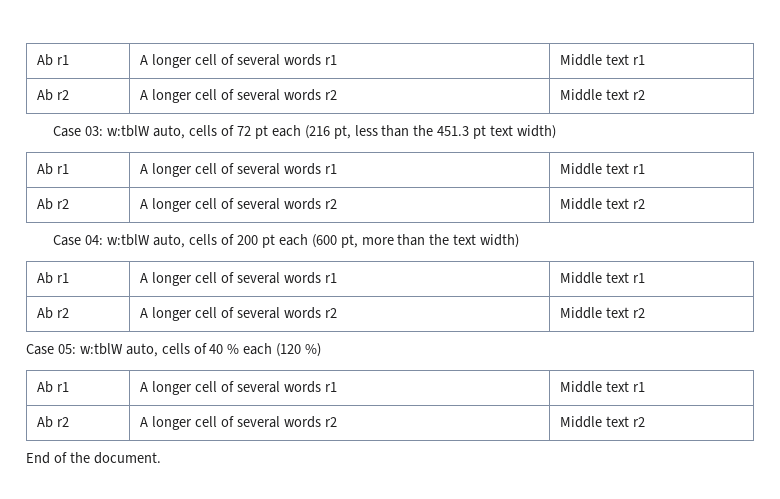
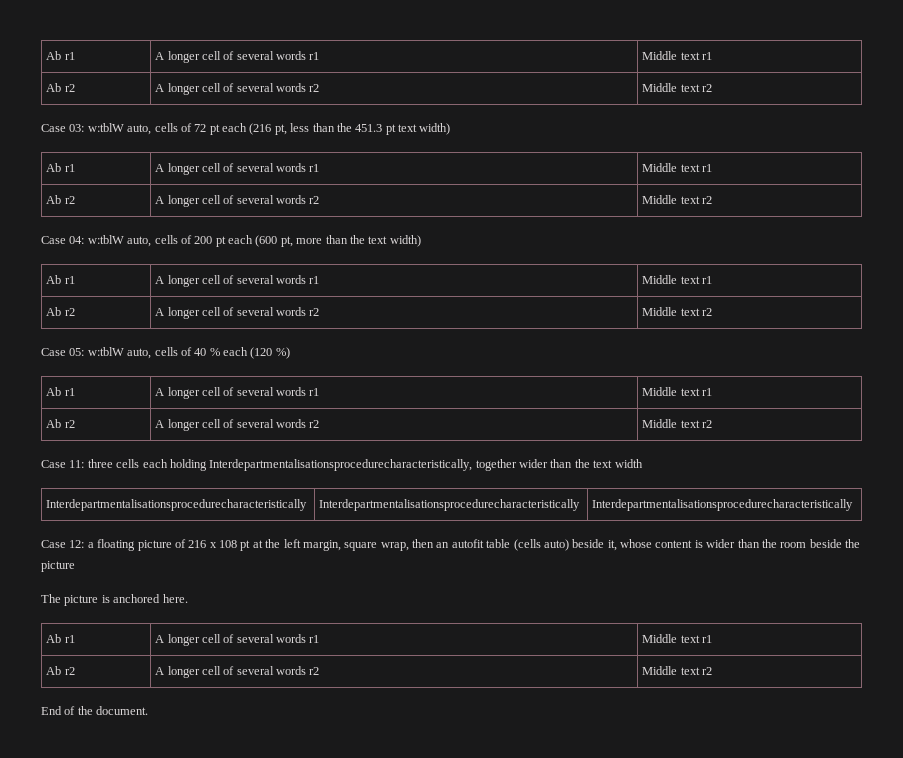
(645, 422) none -> [41,459,643,471] [46,499,308,511] [319,499,581,511] [592,499,854,511] [41,539,860,551] [41,561,75,572] [41,594,188,606] [46,634,75,643] [155,634,320,646] [642,634,712,643] [46,666,75,675] [155,666,320,678] [642,666,712,675] // Case 11: three cells each holding Interdepartmentalisationsprocedurecharacteristically, together wider than the text width // Interdepartmentalisationsprocedurecharacteristically | Interdepartmentalisationsprocedurecharacteristically | Interdepartmentalisationsprocedurecharacteristically // Case 12: a floating picture of 216 x 108 pt at the left margin, square wrap, then an autofit table (cells auto) beside it, whose content is wider than the room beside the picture // The picture is anchored here. // Ab r1 | A longer cell of several words r1 | Middle text r1 // Ab r2 | A longer cell of several words r2 | Middle text r2

